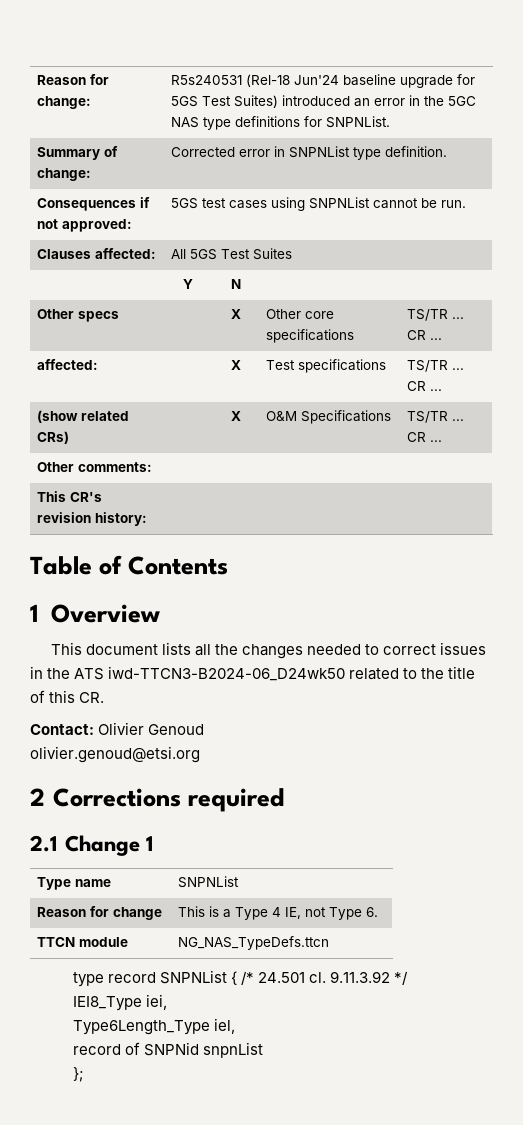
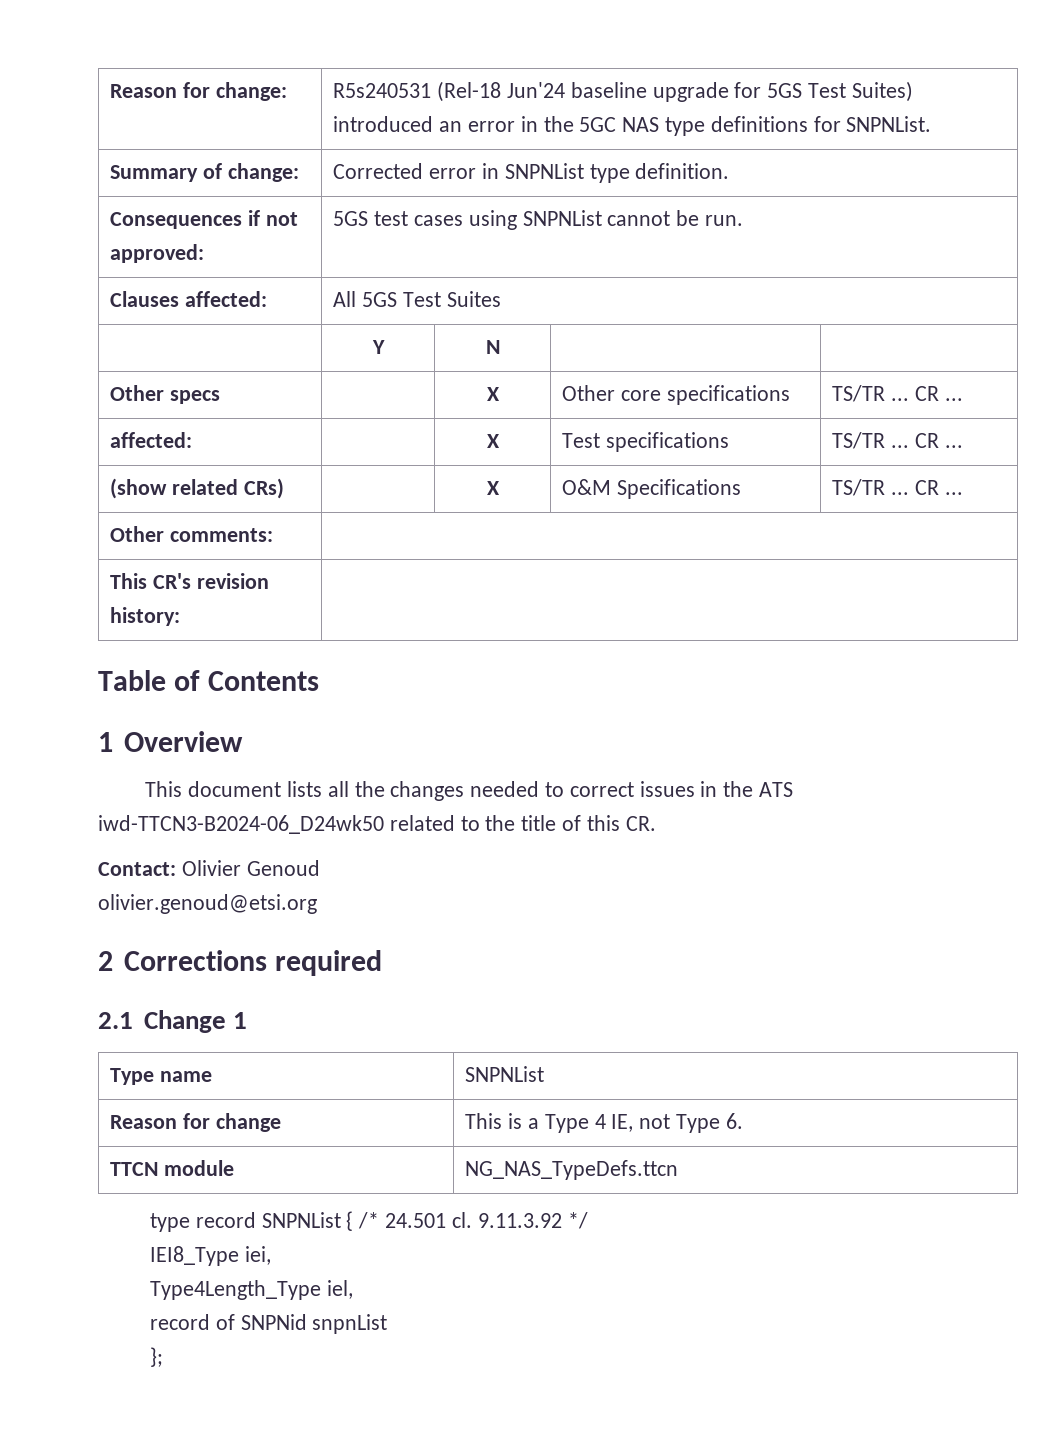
[72,1020,210,1035] Type6Length_Type -> [150,1280,322,1300] Type4Length_Type

